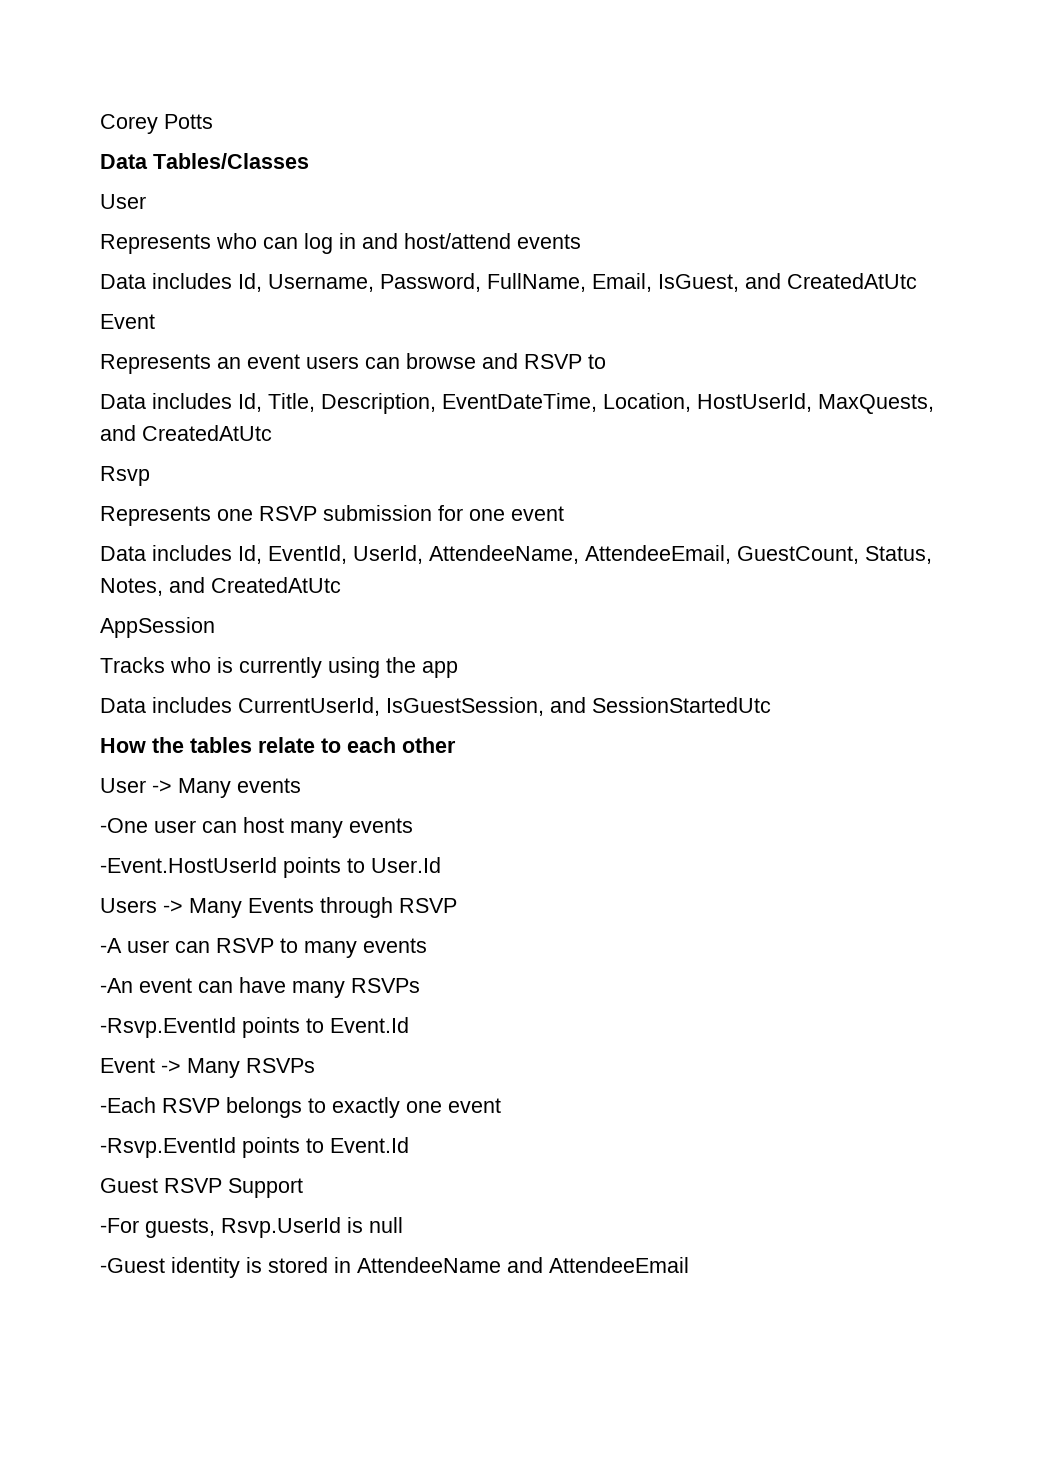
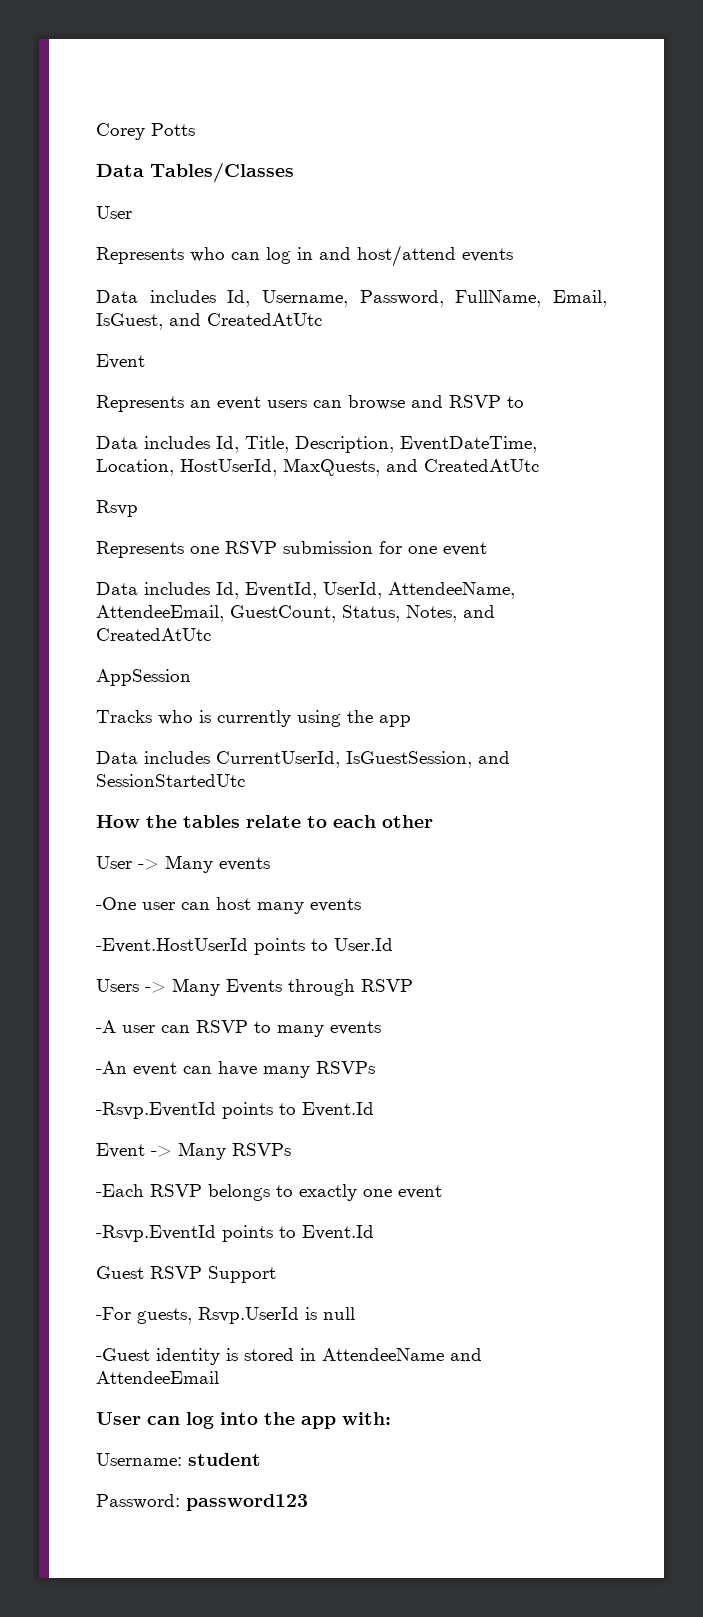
(689, 1265) none -> [96,1412,391,1429] [96,1453,261,1466] [96,1494,308,1511] // User can log into the app with: // Username: student // Password: password123

